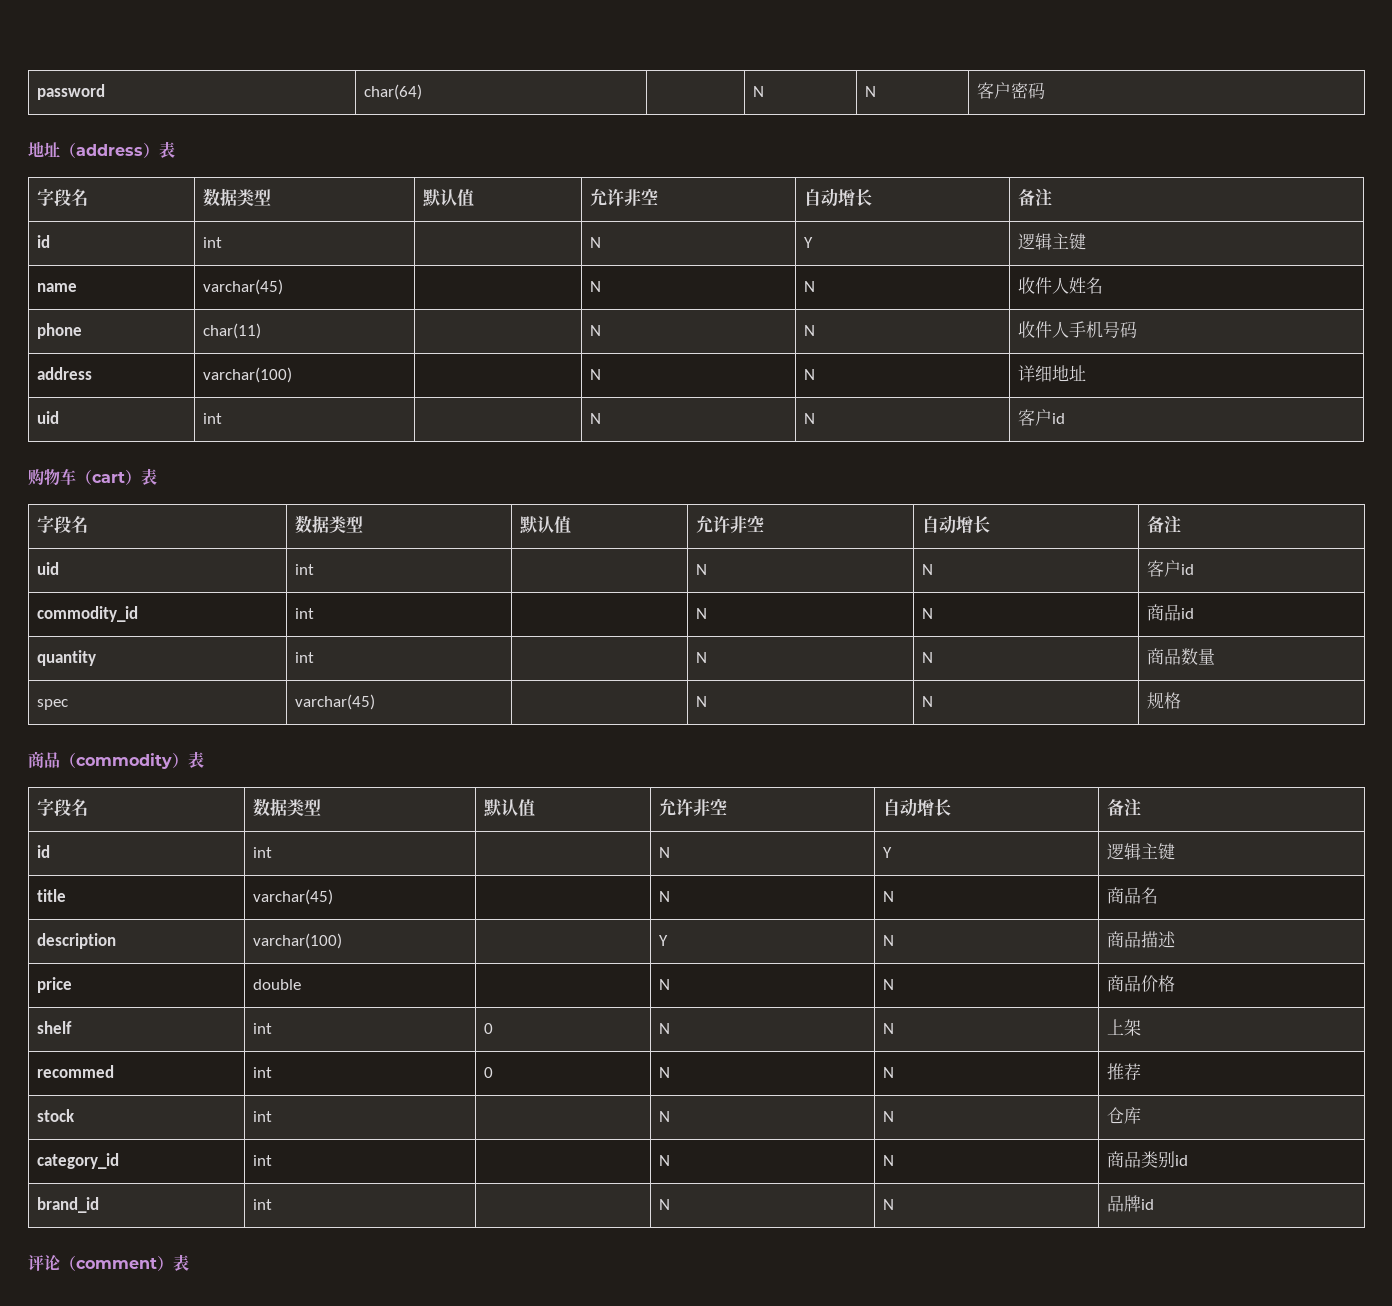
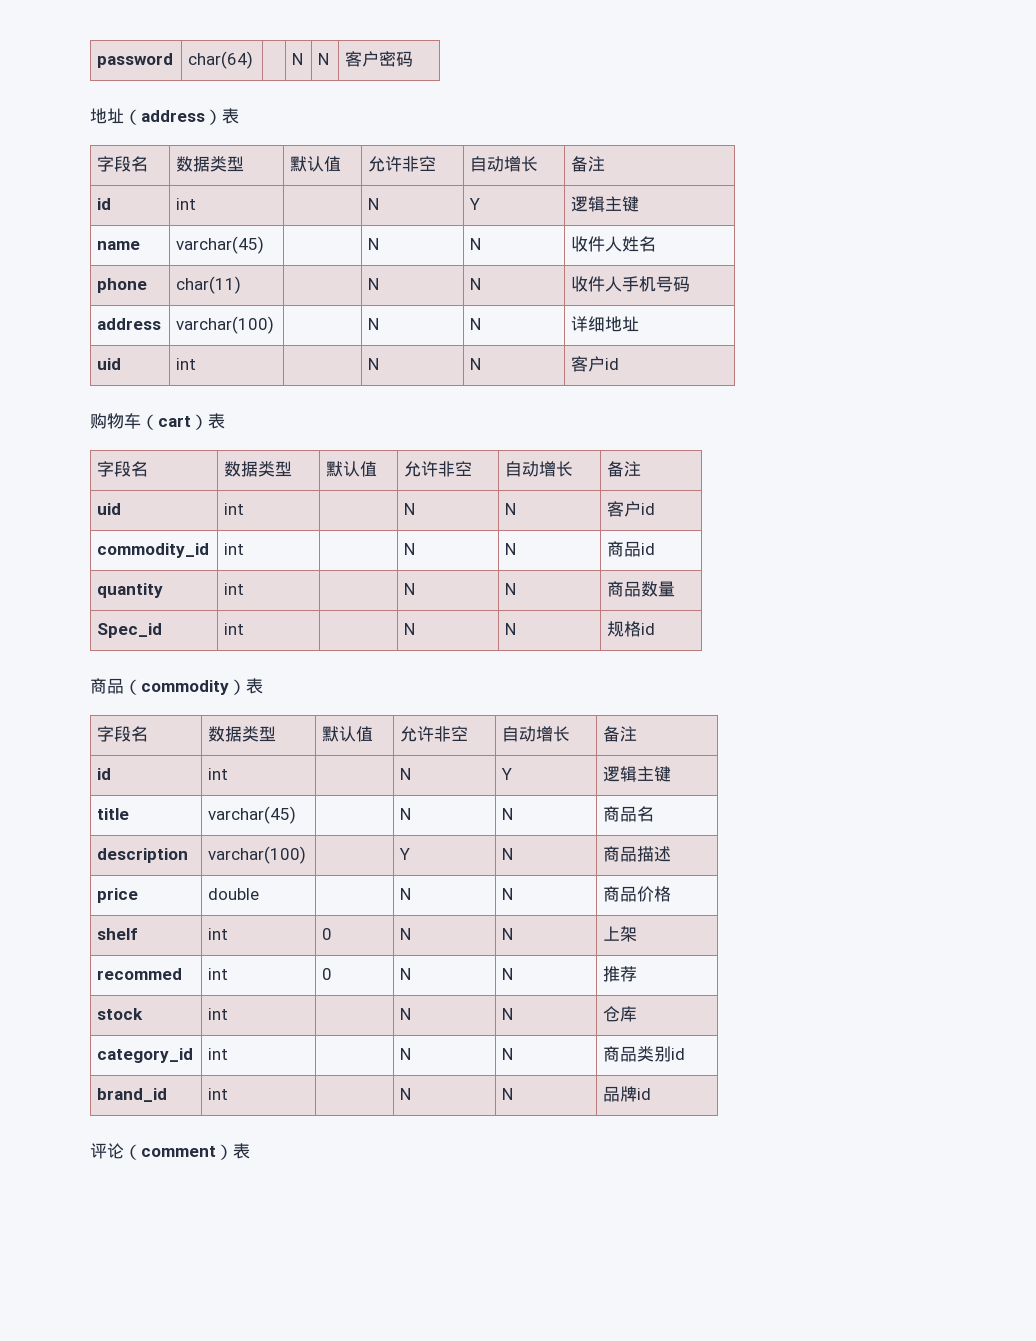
[36,699,68,710] [294,694,375,710] spec | varchar(45) -> [97,623,163,638] [224,623,245,635] Spec_id | int
(1181, 700) none -> [641,623,656,635] id

